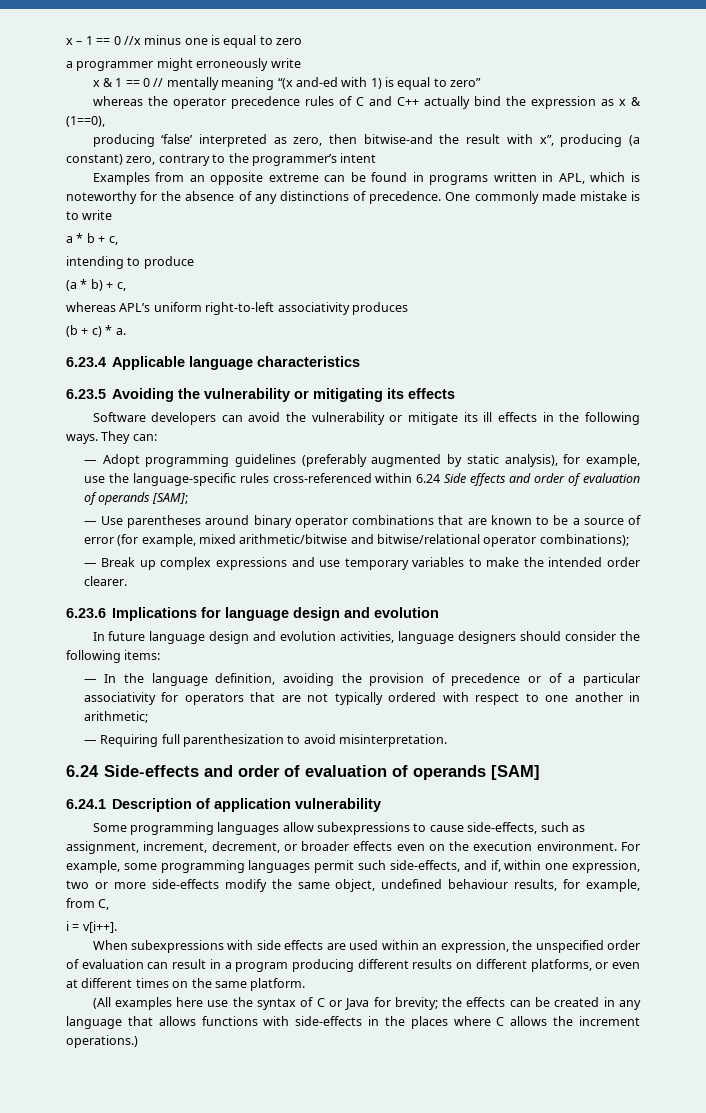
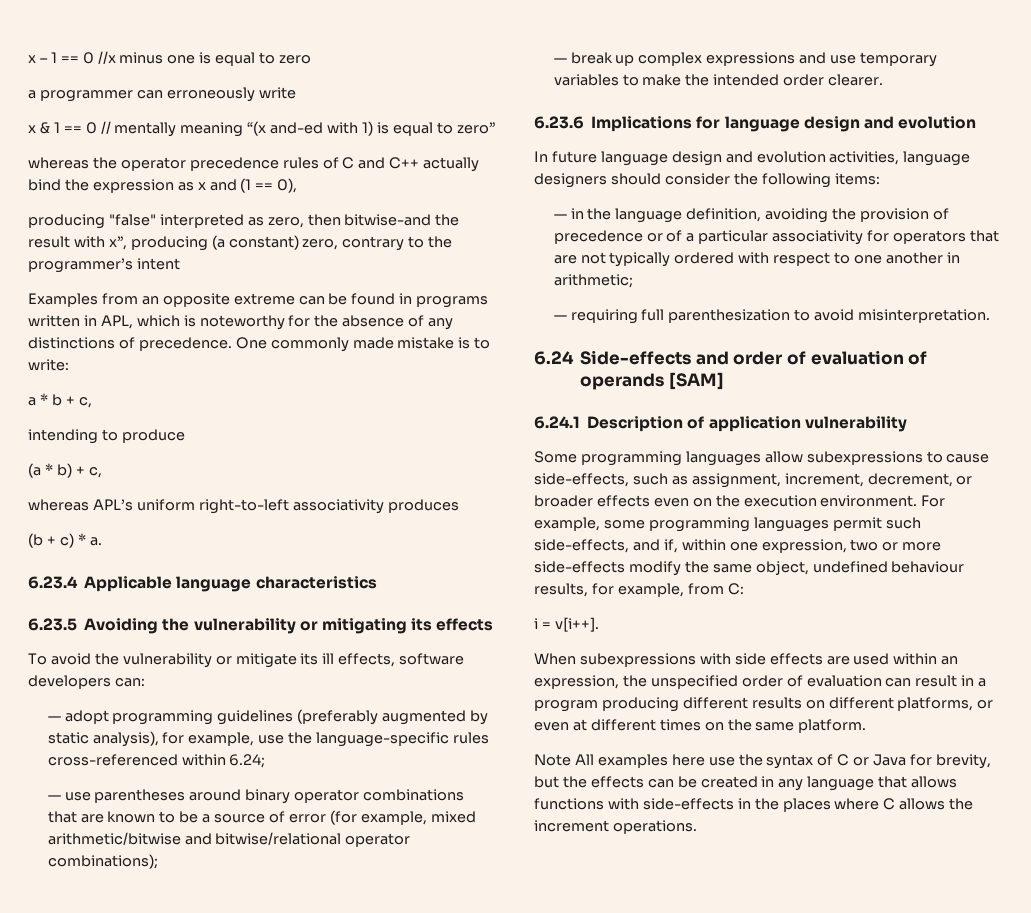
[156,58,193,71] might -> [136,90,163,99] can
[630,97,641,106] [66,116,105,127] [92,134,194,147] & (1==0), // producing ‘false’ -> [209,178,298,193] [28,214,156,229] and (1 == 0), // producing "false"
[82,210,113,220] write -> [28,359,69,371] write:
[92,412,243,425] Software developers can -> [28,653,47,665] To
[498,412,640,425] [66,431,131,444] effects in the following ways. They -> [338,653,465,667] [28,675,111,689] effects, software developers
[102,454,140,467] Adopt -> [64,710,109,724] adopt
[416,473,640,486] [83,492,188,505] [83,516,124,525] 6.24 Side effects and order of evaluation of operands [SAM]; // — Use -> [229,754,266,768] [47,792,91,801] 6.24; // — use
[101,557,136,567] Break -> [570,52,613,64] break
[104,674,117,683] In -> [570,208,584,219] in
[100,734,159,747] Requiring -> [570,309,638,324] requiring
[98,899,110,910] C, -> [727,583,744,595] C:
[92,997,111,1009] (All -> [534,754,594,766] Note All
[394,997,438,1010] brevity; -> [935,754,991,769] [534,776,559,788] brevity, but
[66,1035,138,1048] operations.) -> [612,820,697,834] operations.

